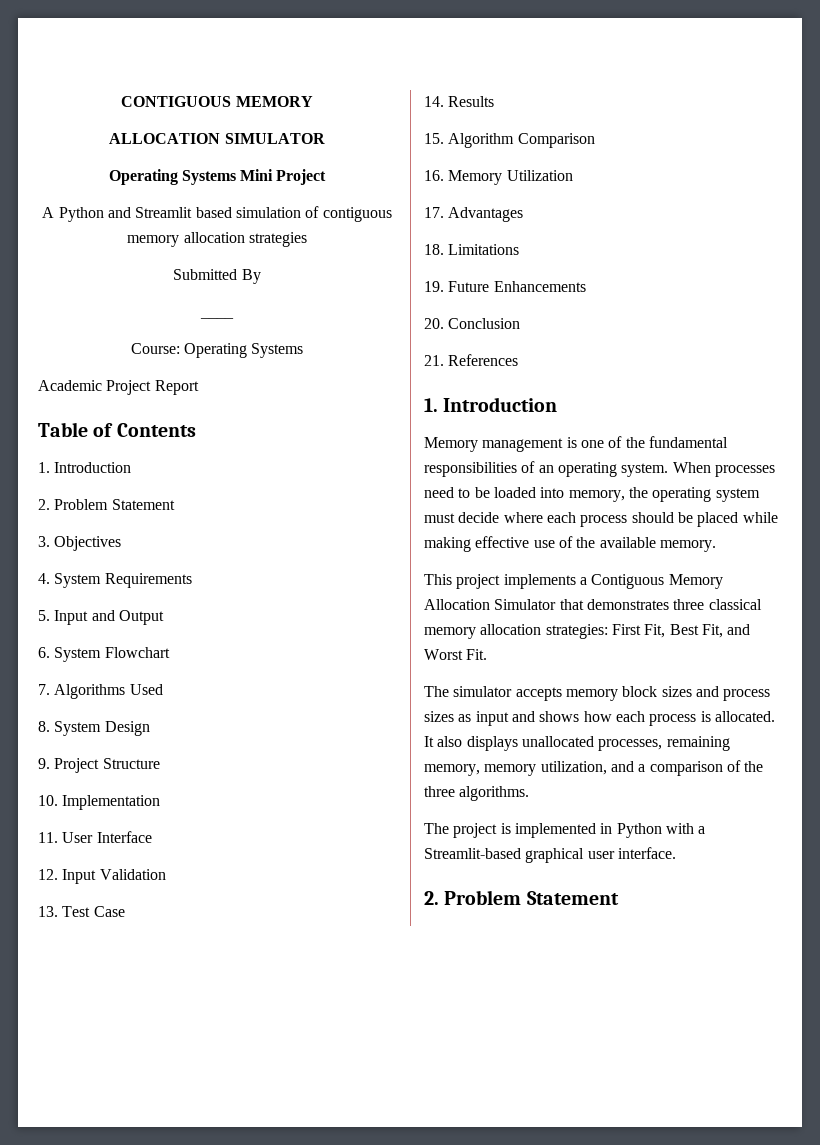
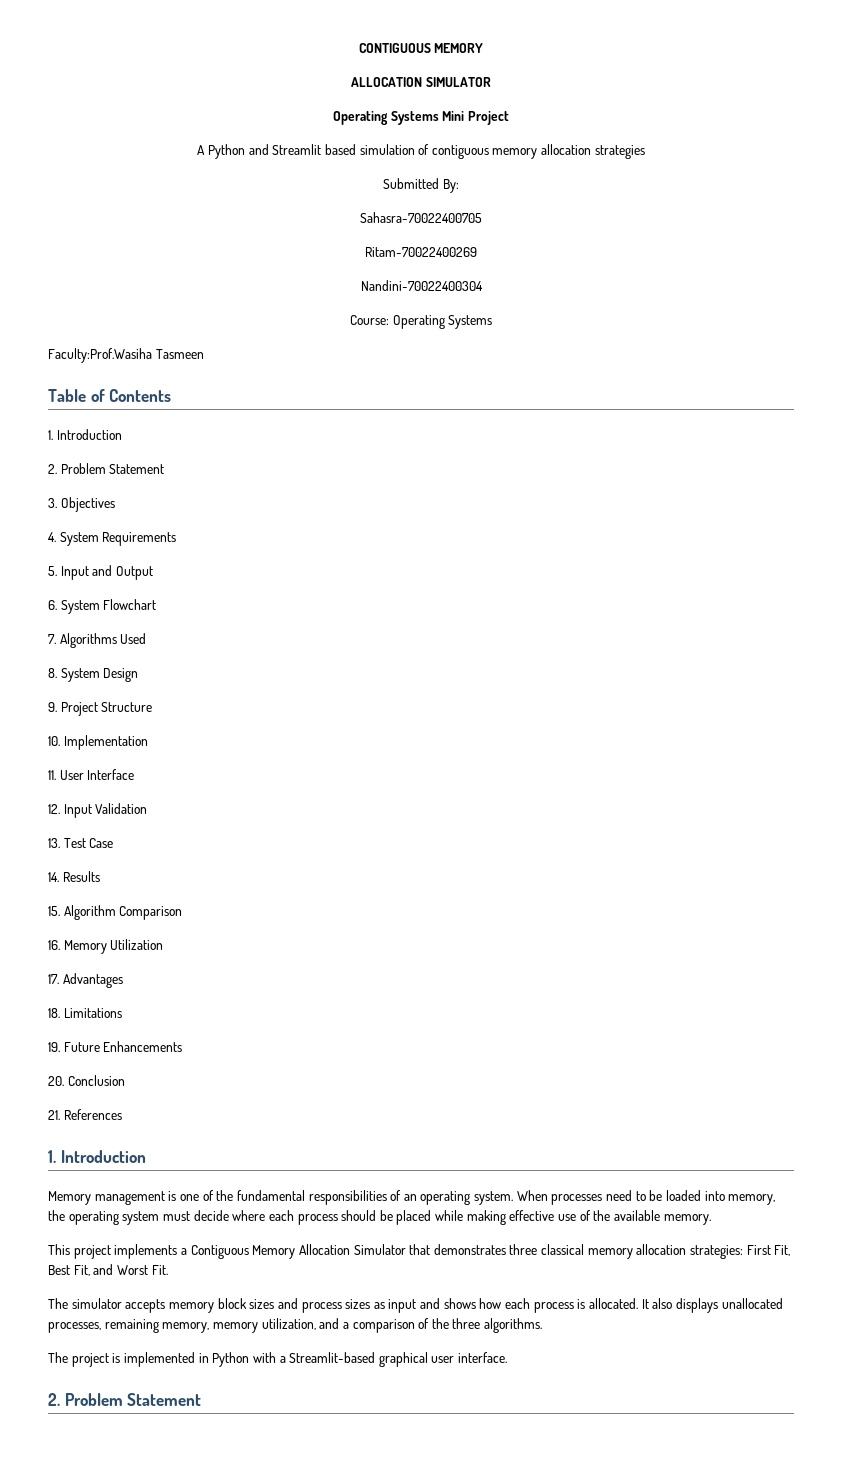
[241,269,261,284] [200,317,234,319] By // ____ -> [442,179,459,193] [360,212,482,223] [365,247,477,257] [360,280,483,291] By: // Sahasra-70022400705 // Ritam-70022400269 // Nandini-70022400304
[38,380,199,395] Academic Project Report -> [48,348,204,363] Faculty:Prof.Wasiha Tasmeen

